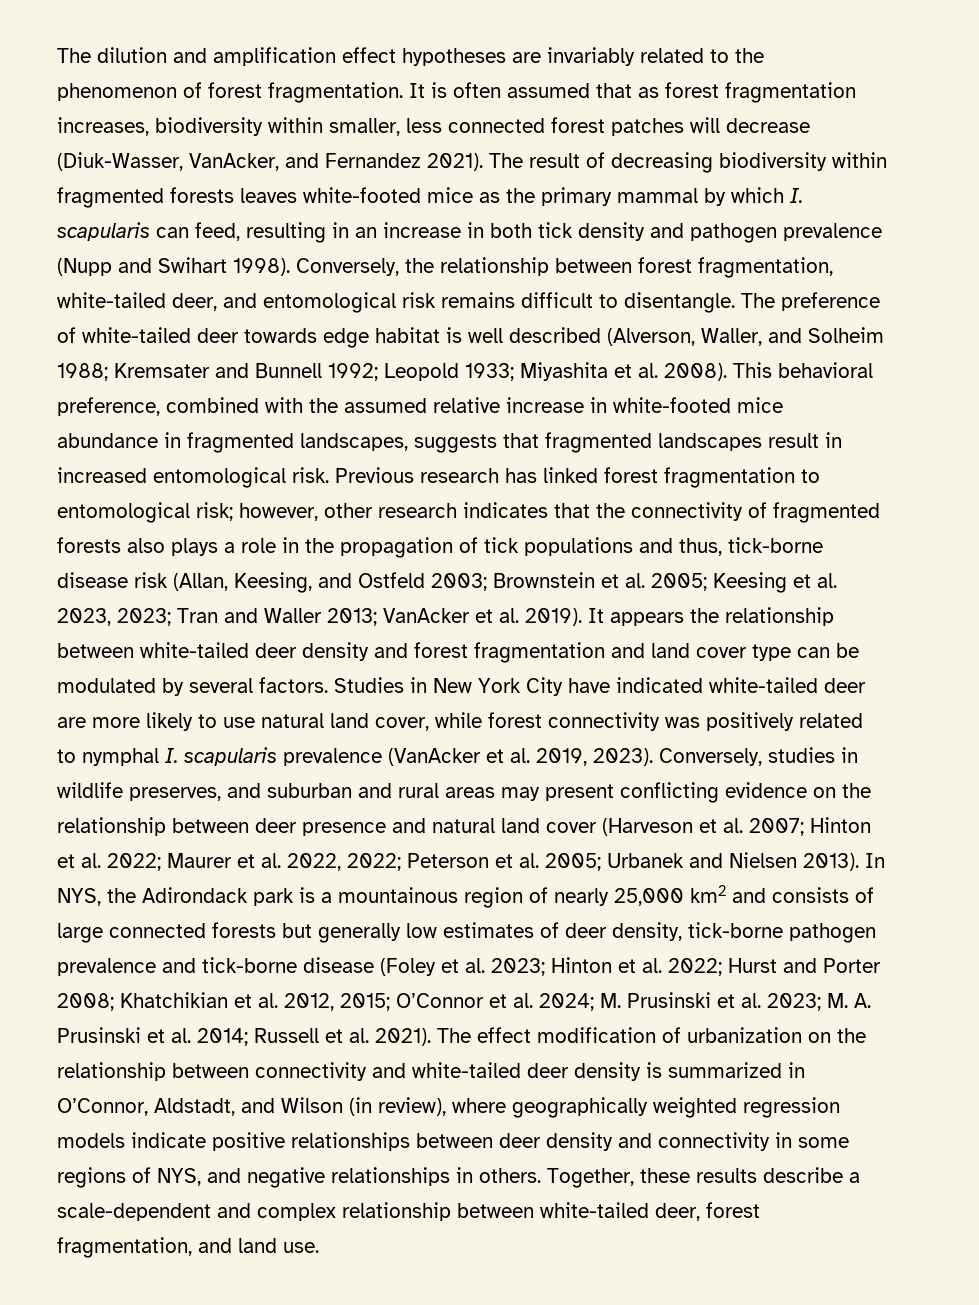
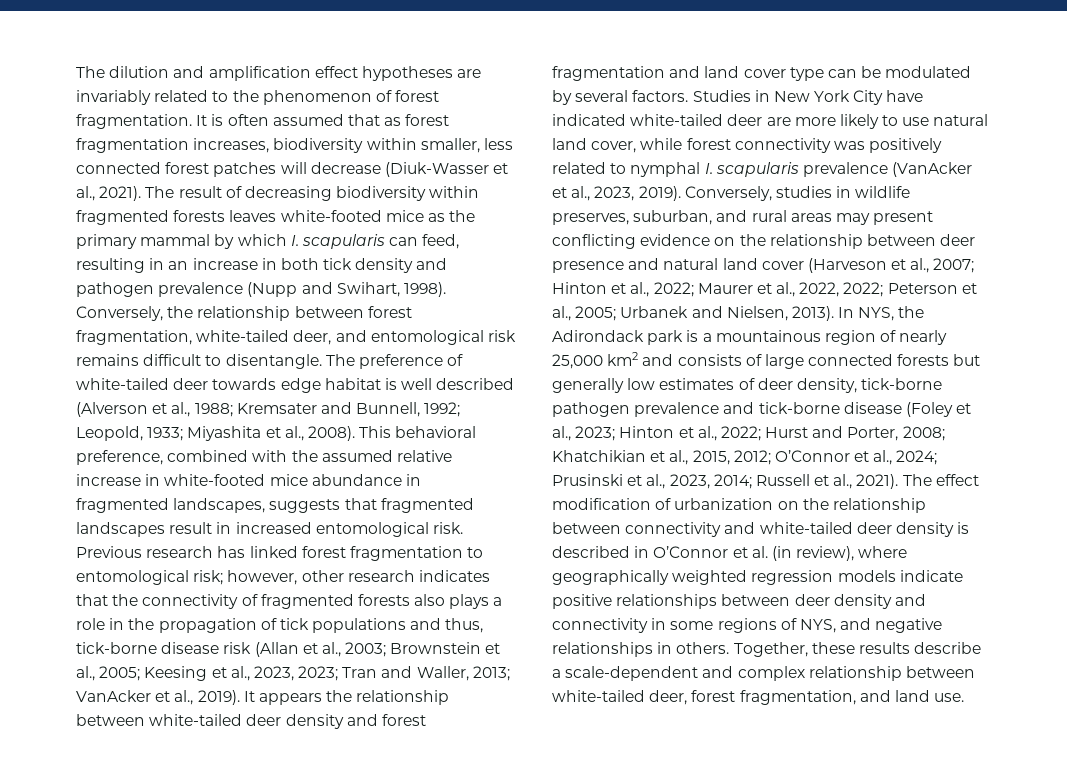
[57,152,421,171] (Diuk-Wasser, VanAcker, and Fernandez -> [384,162,509,177] [76,186,95,201] (Diuk-Wasser et al.,
[158,257,227,273] Swihart -> [336,282,400,297] Swihart,
[607,327,884,346] [57,363,459,381] (Alverson, Waller, and Solheim 1988; Kremsater and Bunnell 1992; Leopold -> [76,402,461,417] [76,426,143,441] (Alverson et al., 1988; Kremsater and Bunnell, 1992; Leopold,
[638,363,658,378] al. -> [284,426,304,441] al.,
[173,572,425,593] (Allan, Keesing, and Ostfeld -> [254,642,341,657] (Allan et al.,
[625,573,645,588] al. -> [76,666,95,681] al.,
[817,573,837,588] al. -> [230,666,250,681] al.,
[264,608,322,623] Waller -> [416,666,469,681] Waller,
[499,608,519,623] al. -> [174,690,194,705] al.,
[510,748,653,766] al. 2019, 2023). -> [571,186,681,201] al., 2023, 2019).
[227,783,352,798] and suburban -> [633,210,713,225] suburban,
[723,818,743,833] al. -> [910,258,930,273] al.,
[81,853,101,868] al. -> [630,282,650,297] al.,
[261,853,281,868] al. -> [776,282,796,297] al.,
[519,853,539,868] al. -> [552,306,571,321] al.,
[729,852,797,868] Nielsen -> [726,306,788,321] Nielsen,
[465,958,485,973] al. -> [552,426,571,441] al.,
[642,958,662,973] al. -> [697,426,717,441] al.,
[823,958,881,973] Porter -> [847,427,899,441] Porter,
[258,992,871,1011] [57,1027,191,1043] al. 2012, 2015; O’Connor et al. 2024; M. Prusinski et al. 2023; M. A. Prusinski et al. -> [669,450,938,465] [552,474,710,489] al., 2015, 2012; O’Connor et al., 2024; Prusinski et al., 2023,
[349,1028,369,1043] al. -> [833,474,853,489] al.,
[668,1062,805,1078] [57,1097,343,1116] summarized in O’Connor, Aldstadt, and Wilson -> [552,546,768,558] described in O’Connor et al.

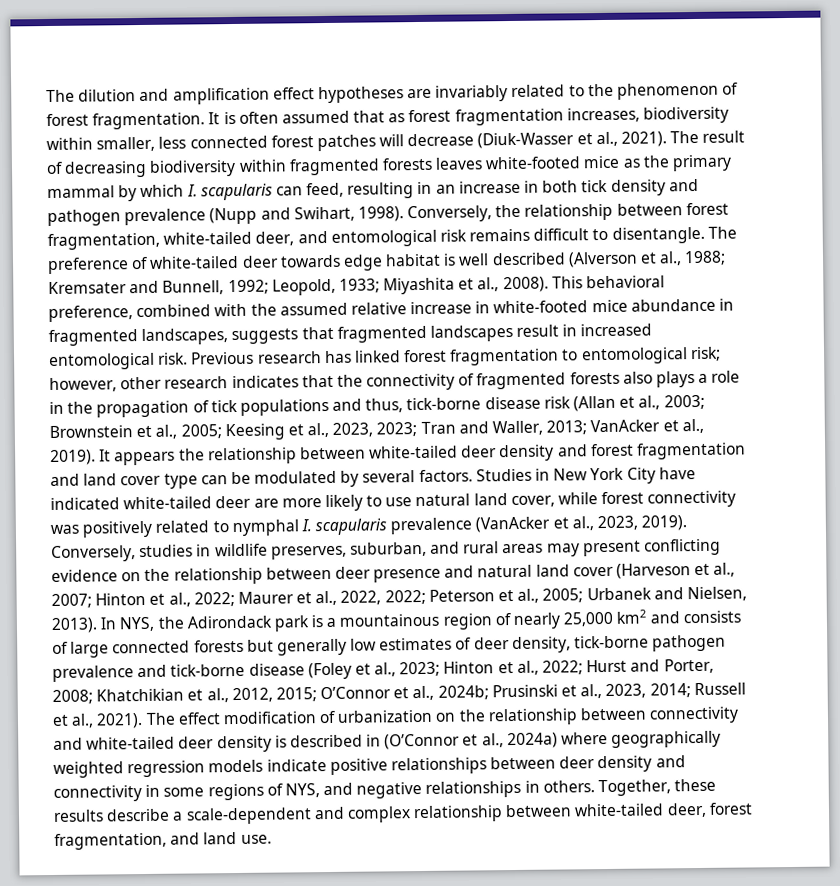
[692,450,771,465] 2015, 2012; -> [231,687,317,703] 2012, 2015;
[896,450,938,465] 2024; -> [437,685,489,700] 2024b;
[653,546,855,561] O’Connor et al. (in review), -> [384,732,558,750] (O’Connor et al., 2024a)

